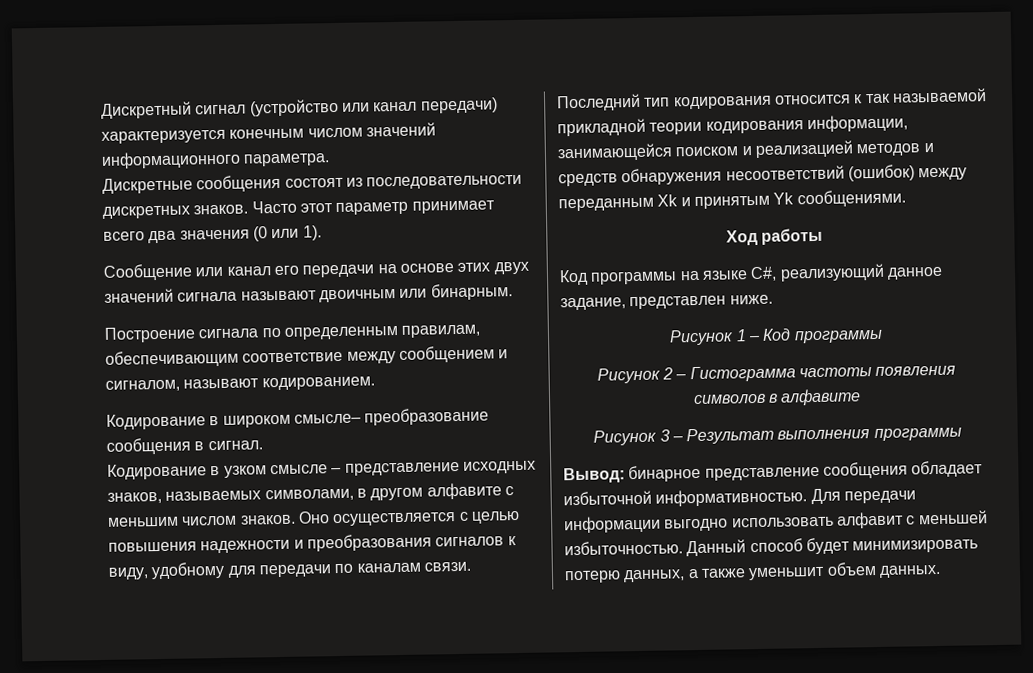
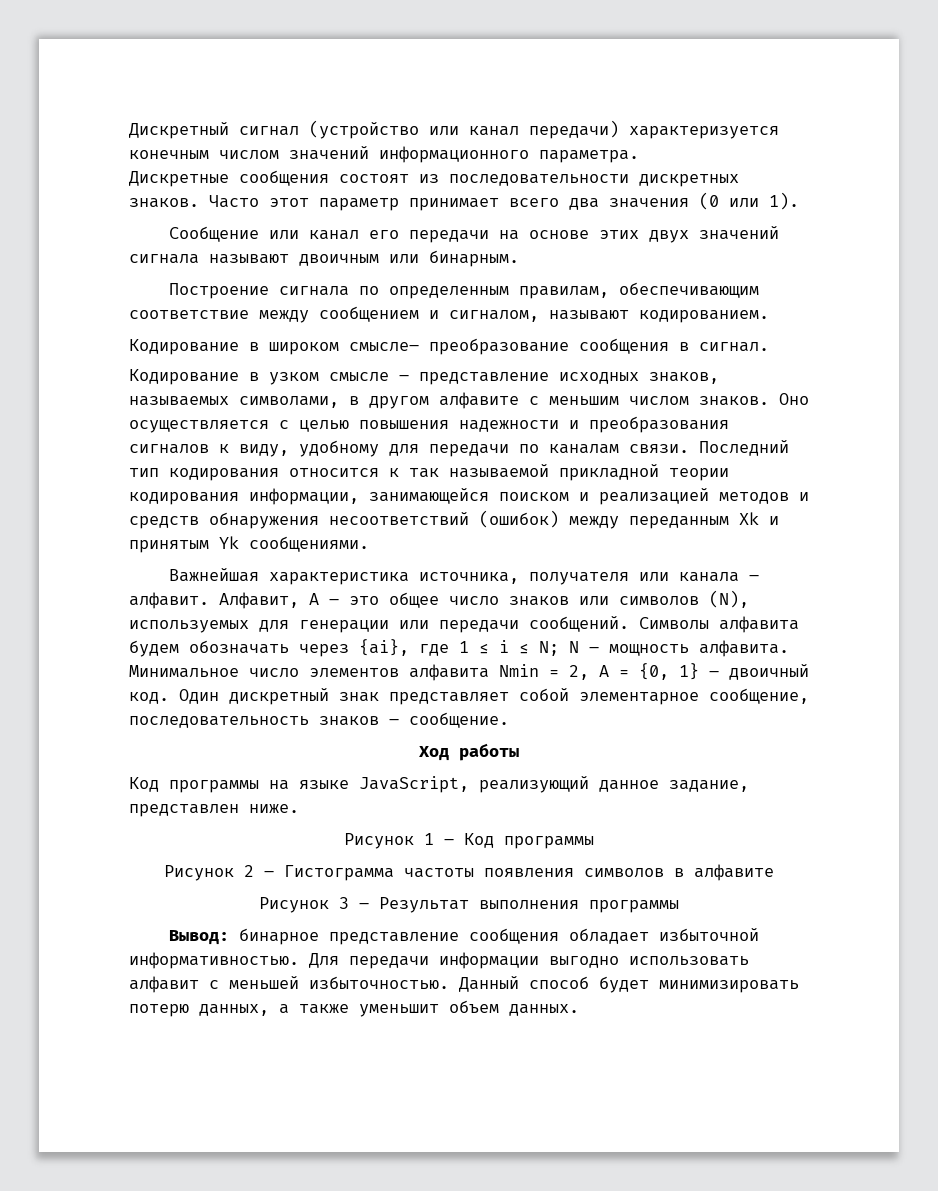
(906, 198) none -> [168,568,759,585] [129,590,749,609] [129,616,799,633] [129,639,789,657] [129,663,809,681] [129,688,809,705] [129,712,509,728] // Важнейшая характеристика источника, получателя или канала – алфавит. Алфавит, А – это общее число знаков или символов (N), используемых для генерации или передачи сообщений. Символы алфавита будем обозначать через {аi}, где 1 ≤ i ≤ N; N – мощность алфавита. Минимальное число элементов алфавита Nmin = 2, А = {0, 1} – двоичный код. Один дискретный знак представляет собой элементарное сообщение, последовательность знаков – сообщение.
[750,266,778,282] C#, -> [359,776,469,793] JavaScript,

